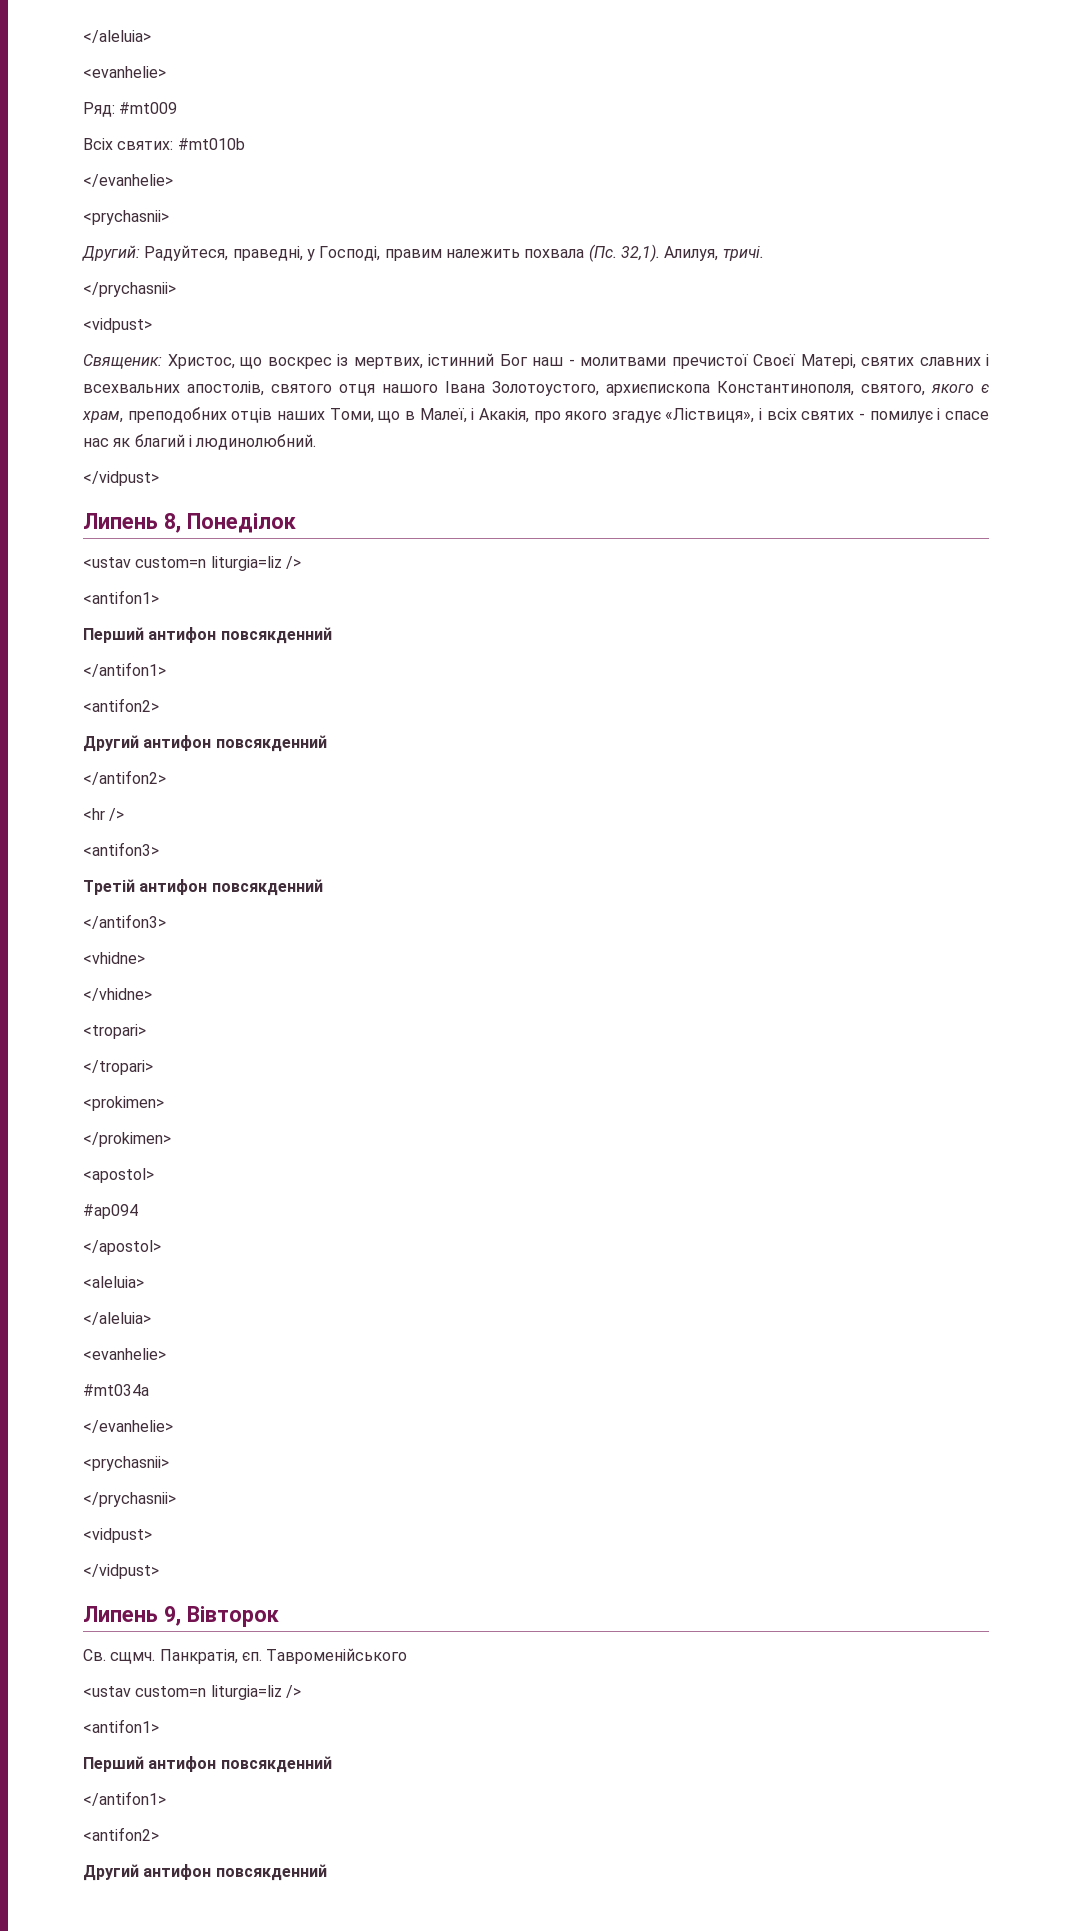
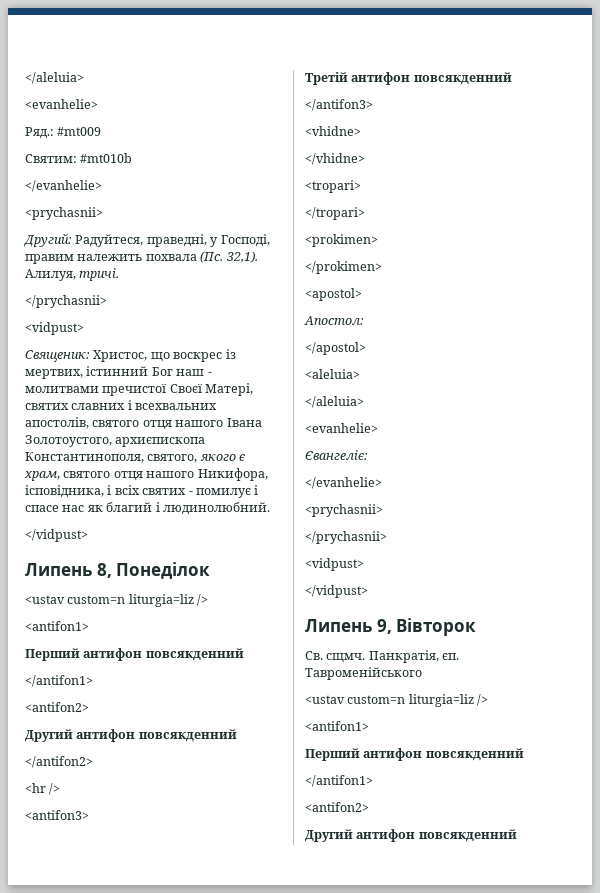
[83,30,151,43] [83,66,166,78] [83,102,115,117] </aleluia> // <evanhelie> // Ряд: -> [25,72,84,84] [25,99,98,109] [25,127,54,139] </aleluia> // <evanhelie> // Ряд.:
[83,138,174,150] Всіх святих: -> [25,154,77,163] Святим:
[127,407,755,423] преподобних отців наших Томи, що в Малеї, і Акакія, про якого згадує «Ліствиця», -> [63,468,268,481] [25,485,104,498] святого отця нашого Никифора, ісповідника,
[83,1204,138,1219] #ap094 -> [304,316,364,325] Апостол:
[83,1384,149,1396] #mt034a -> [305,450,368,460] Євангеліє:

